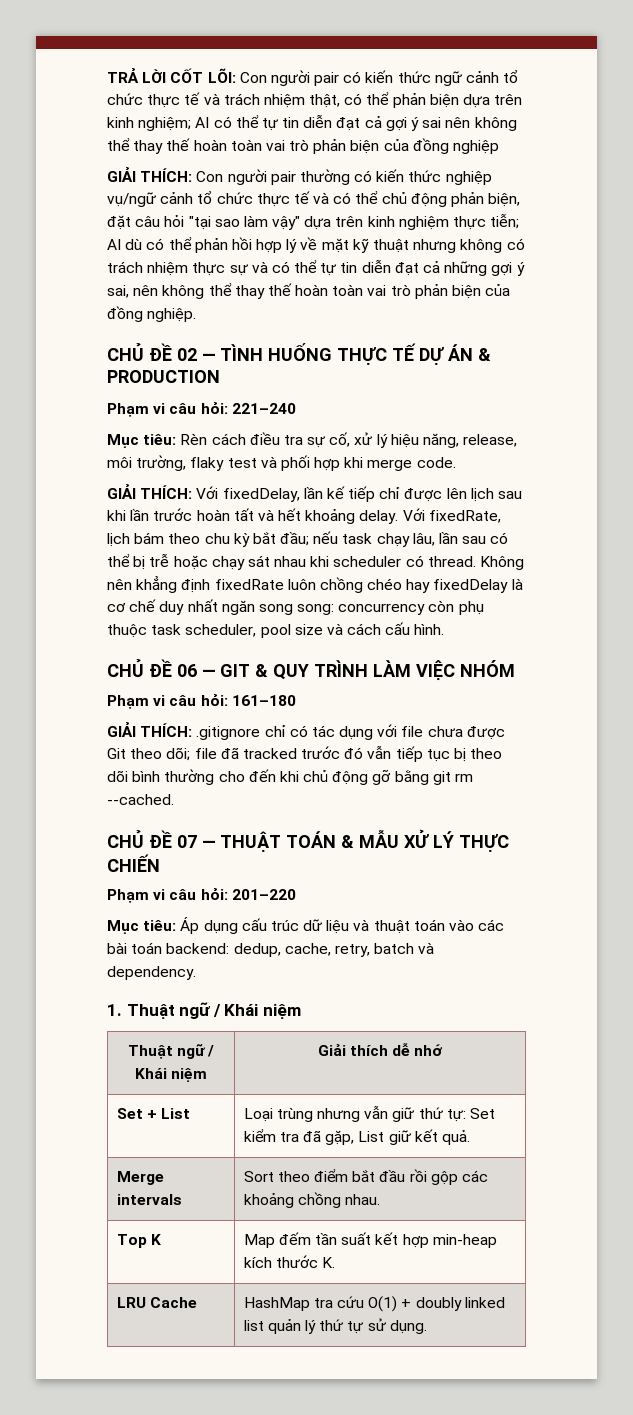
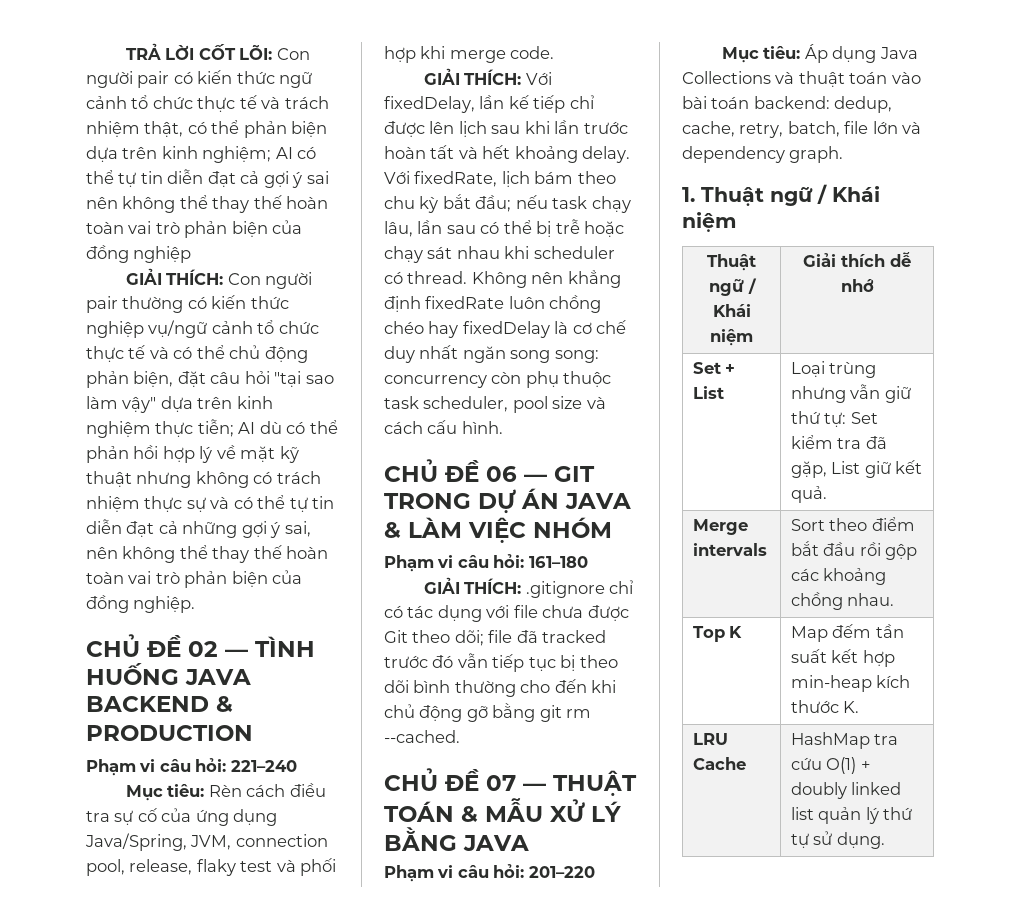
[337,343,473,365] THỰC TẾ DỰ ÁN -> [185,669,251,685] [86,696,209,712] JAVA BACKEND
[329,432,518,448] [107,455,187,471] cố, xử lý hiệu năng, release, môi trường, -> [137,808,278,826] [85,833,328,851] [86,859,193,876] cố của ứng dụng Java/Spring, JVM, connection pool, release,
[255,660,369,680] & QUY TRÌNH -> [384,488,631,514] [384,522,401,538] TRONG DỰ ÁN JAVA &
[458,834,509,852] [107,854,160,872] THỰC CHIẾN -> [384,827,529,851] BẰNG JAVA
[241,918,350,934] cấu trúc dữ liệu -> [879,47,918,59] [682,71,771,84] Java Collections
[478,919,505,931] các -> (921, 77) none
[374,942,435,954] [107,966,196,980] batch và dependency. -> [787,121,922,137] [682,146,844,163] batch, file lớn và dependency graph.

